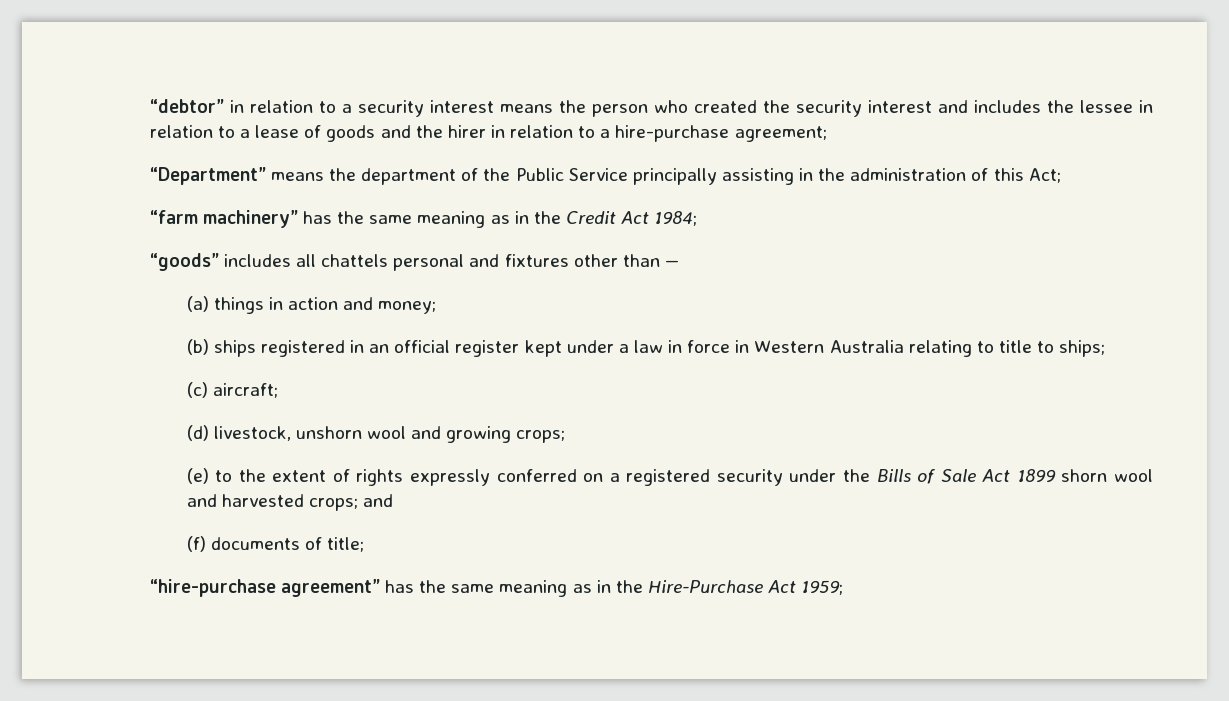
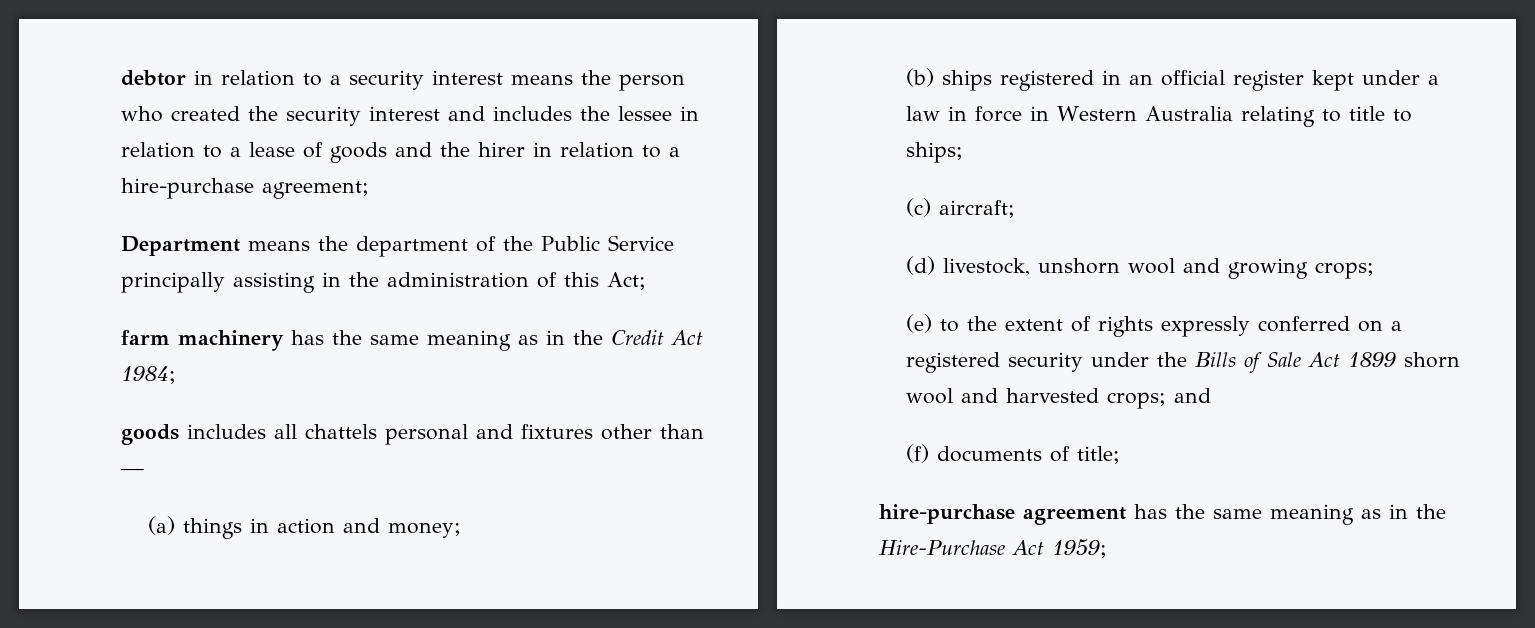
[149,99,224,113] “debtor” -> [121,70,187,86] debtor
[149,167,266,185] “Department” -> [121,236,241,256] Department
[149,210,298,228] “farm machinery” -> [121,330,285,351] farm machinery
[149,253,219,271] “goods” -> [121,424,180,445] goods
[149,579,380,597] “hire-purchase agreement” -> [879,504,1127,525] hire-purchase agreement

